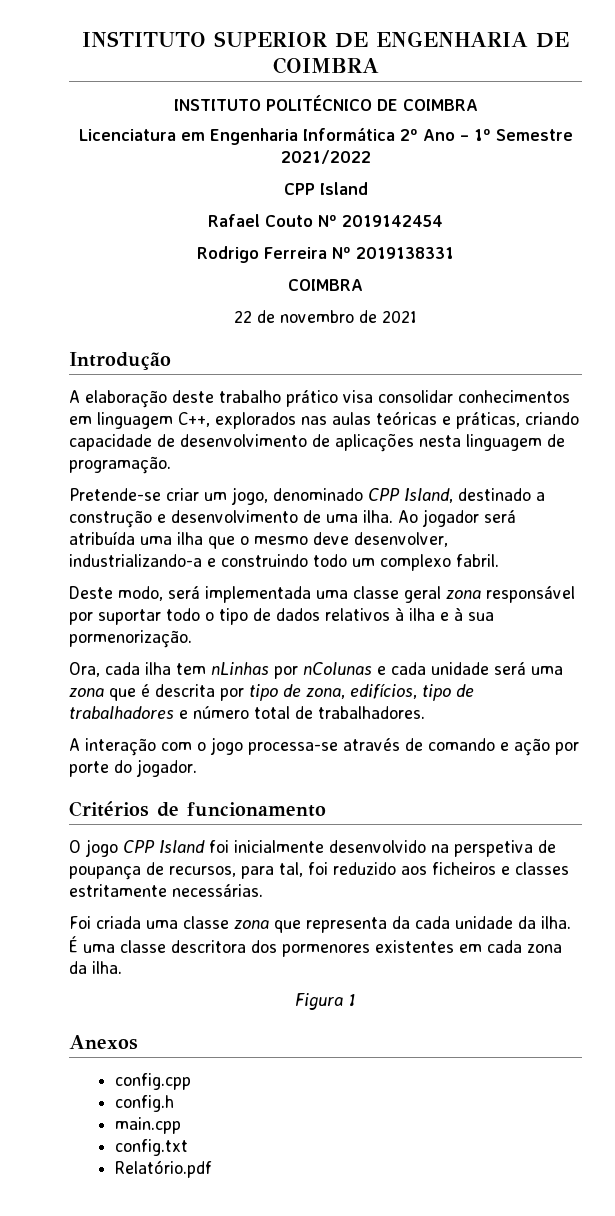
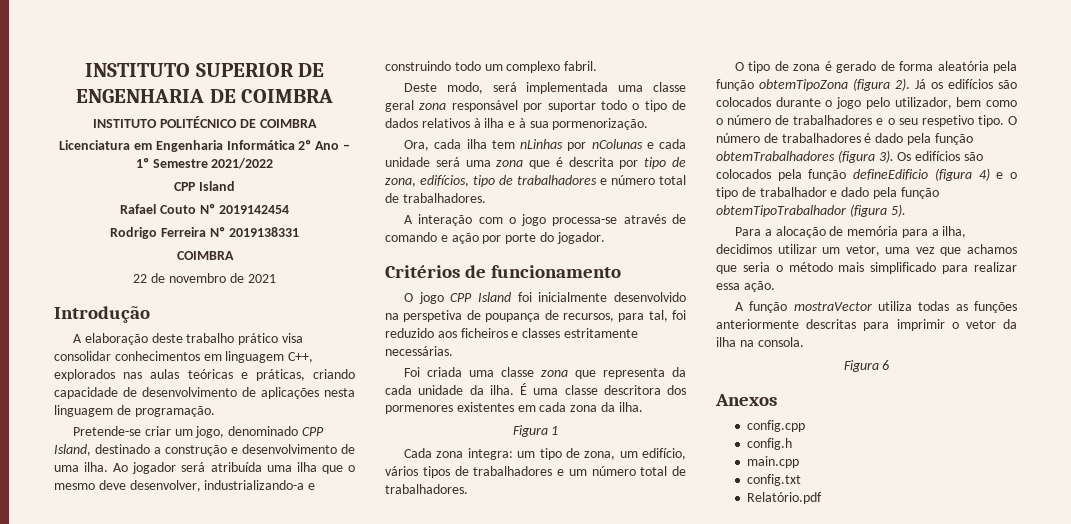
(356, 1000) none -> [404,448,686,460] [385,466,686,478] [385,484,468,494] [735,61,1017,73] [716,78,1017,91] [716,97,1017,109] [716,115,1017,127] [716,133,973,145] [716,150,983,163] [716,168,1017,181] [716,187,939,199] [716,204,906,217] [735,226,967,238] [716,244,1017,256] [716,262,1017,274] [716,281,775,292] [735,301,1017,313] [716,319,1017,331] [716,337,804,347] [843,360,890,372] // Cada zona integra: um tipo de zona, um edifício, vários tipos de trabalhadores e um número total de trabalhadores. // O tipo de zona é gerado de forma aleatória pela função obtemTipoZona (figura 2). Já os edifícios são colocados durante o jogo pelo utilizador, bem como o número de trabalhadores e o seu respetivo tipo. O número de trabalhadores é dado pela função obtemTrabalhadores (figura 3). Os edifícios são colocados pela função defineEdificio (figura 4) e o tipo de trabalhador e dado pela função obtemTipoTrabalhador (figura 5). // Para a alocação de memória para a ilha, decidimos utilizar um vetor, uma vez que achamos que seria o método mais simplificado para realizar essa ação. // A função mostraVector utiliza todas as funções anteriormente descritas para imprimir o vetor da ilha na consola. // Figura 6

